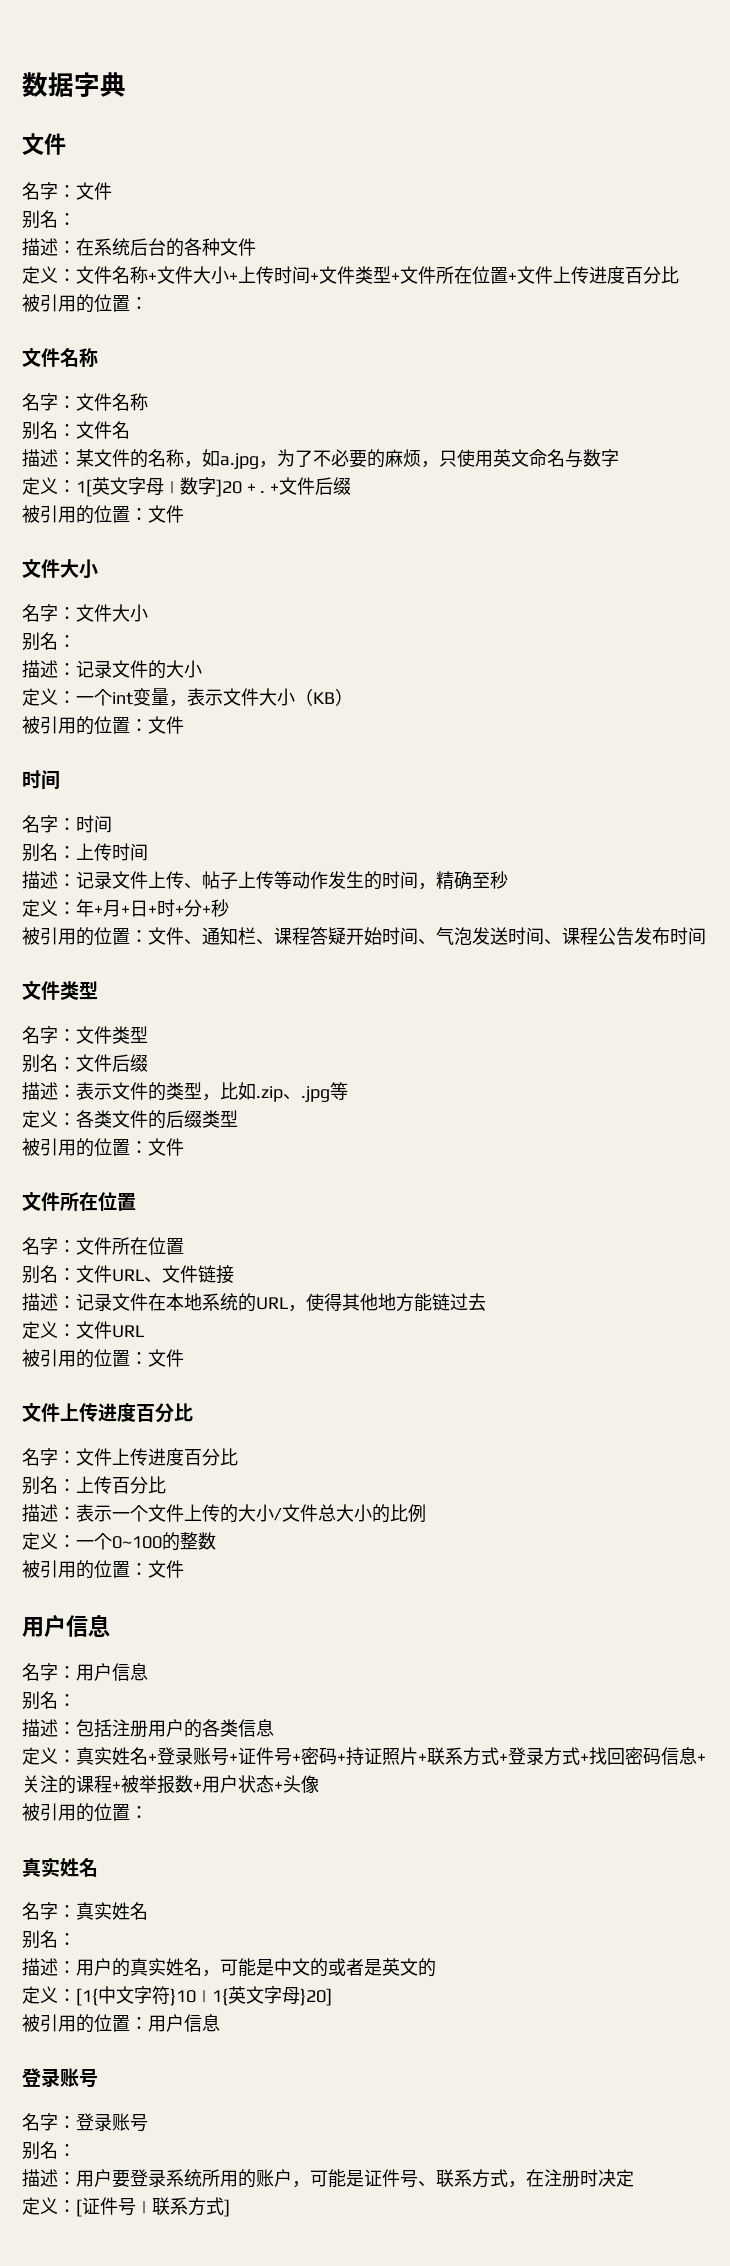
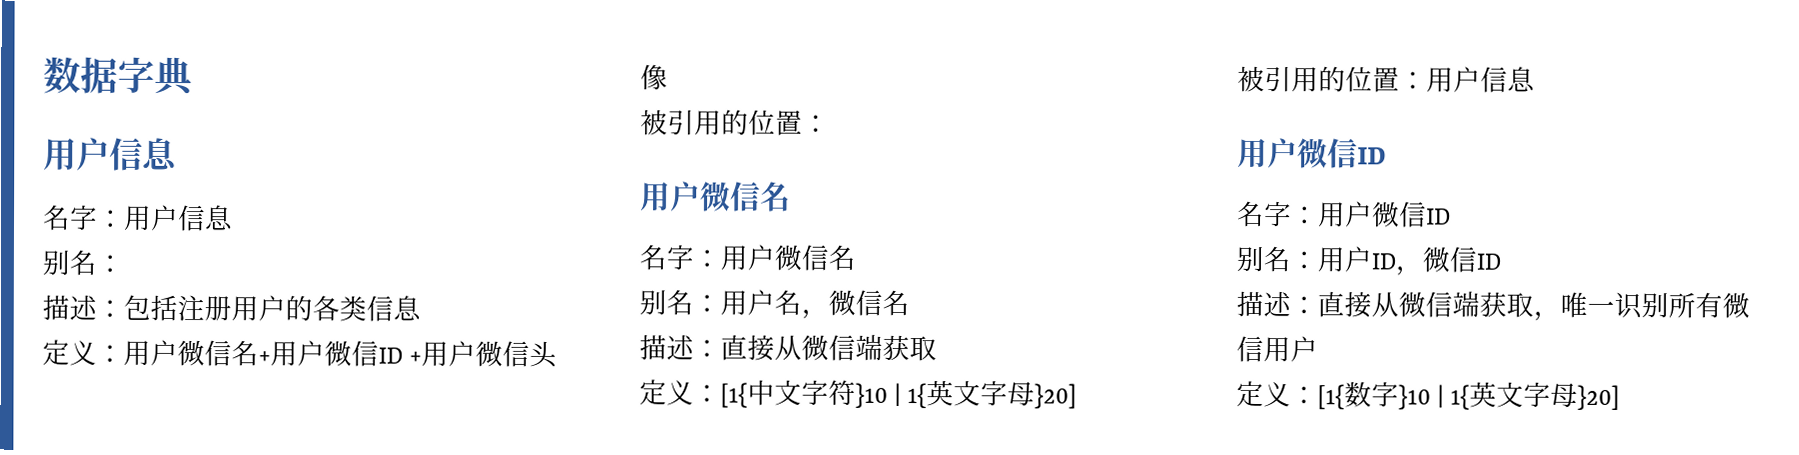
[22,133,66,155] [22,182,112,200] [22,210,76,229] [22,238,256,257] [22,266,679,284] [22,294,148,313] [22,348,98,368] [22,393,148,411] [22,421,130,440] [22,449,619,469] [22,477,352,497] [22,505,184,524] [22,559,98,579] [22,604,148,622] [22,632,76,651] [22,660,202,679] [22,688,353,707] [22,716,184,735] [22,770,60,790] [22,815,112,833] [22,843,148,862] [22,871,508,890] [22,899,229,917] [22,927,706,946] [22,981,98,1000] [22,1026,148,1044] [22,1054,148,1073] [22,1082,348,1102] [22,1110,238,1129] [22,1138,184,1157] [22,1192,136,1211] [22,1237,184,1255] [22,1265,234,1284] [22,1293,486,1312] [22,1321,144,1339] [22,1349,184,1368] [22,1403,193,1423] [22,1448,238,1466] [22,1476,166,1495] [22,1504,426,1523] [22,1532,216,1551] [22,1560,184,1579] // 文件 // 名字：文件 // 别名： // 描述：在系统后台的各种文件 // 定义：文件名称+文件大小+上传时间+文件类型+文件所在位置+文件上传进度百分比 // 被引用的位置： // 文件名称 // 名字：文件名称 // 别名：文件名 // 描述：某文件的名称，如a.jpg，为了不必要的麻烦，只使用英文命名与数字 // 定义：1[英文字母 | 数字]20 + . +文件后缀 // 被引用的位置：文件 // 文件大小 // 名字：文件大小 // 别名： // 描述：记录文件的大小 // 定义：一个int变量，表示文件大小（KB） // 被引用的位置：文件 // 时间 // 名字：时间 // 别名：上传时间 // 描述：记录文件上传、帖子上传等动作发生的时间，精确至秒 // 定义：年+月+日+时+分+秒 // 被引用的位置：文件、通知栏、课程答疑开始时间、气泡发送时间、课程公告发布时间 // 文件类型 // 名字：文件类型 // 别名：文件后缀 // 描述：表示文件的类型，比如.zip、.jpg等 // 定义：各类文件的后缀类型 // 被引用的位置：文件 // 文件所在位置 // 名字：文件所在位置 // 别名：文件URL、文件链接 // 描述：记录文件在本地系统的URL，使得其他地方能链过去 // 定义：文件URL // 被引用的位置：文件 // 文件上传进度百分比 // 名字：文件上传进度百分比 // 别名：上传百分比 // 描述：表示一个文件上传的大小/文件总大小的比例 // 定义：一个0~100的整数 // 被引用的位置：文件 -> (197, 77) none
[76,1747,706,1766] [22,1775,283,1794] 真实姓名+登录账号+证件号+密码+持证照片+联系方式+登录方式+找回密码信息+关注的课程+被举报数+用户状态+ -> [123,339,531,367] 用户微信名+用户微信ID +用户微信
[22,1857,79,1877] 真实姓 -> [640,181,761,212] 用户微信
[76,1902,130,1920] 真实姓 -> [720,244,829,271] 用户微信
[22,1958,436,1977] // 描述：用户的真实姓名，可能是中文的或者是英文的 -> [720,289,910,319] [639,334,937,362] 用户名，微信名 // 描述：直接从微信端获取
[22,2068,98,2088] [22,2113,148,2132] [22,2141,76,2160] [22,2169,634,2188] [22,2197,230,2217] 登录账号 // 名字：登录账号 // 别名： // 描述：用户要登录系统所用的账户，可能是证件号、联系方式，在注册时决定 // 定义：[证件号 | 联系方式] -> [1237,137,1386,169] [1237,200,1451,228] [1236,245,1501,276] [1236,290,1750,321] [1236,335,1318,363] [1236,380,1621,411] 用户微信ID // 名字：用户微信ID // 别名：用户ID，微信ID // 描述：直接从微信端获取，唯一识别所有微信用户 // 定义：[1{数字}10 | 1{英文字母}20]

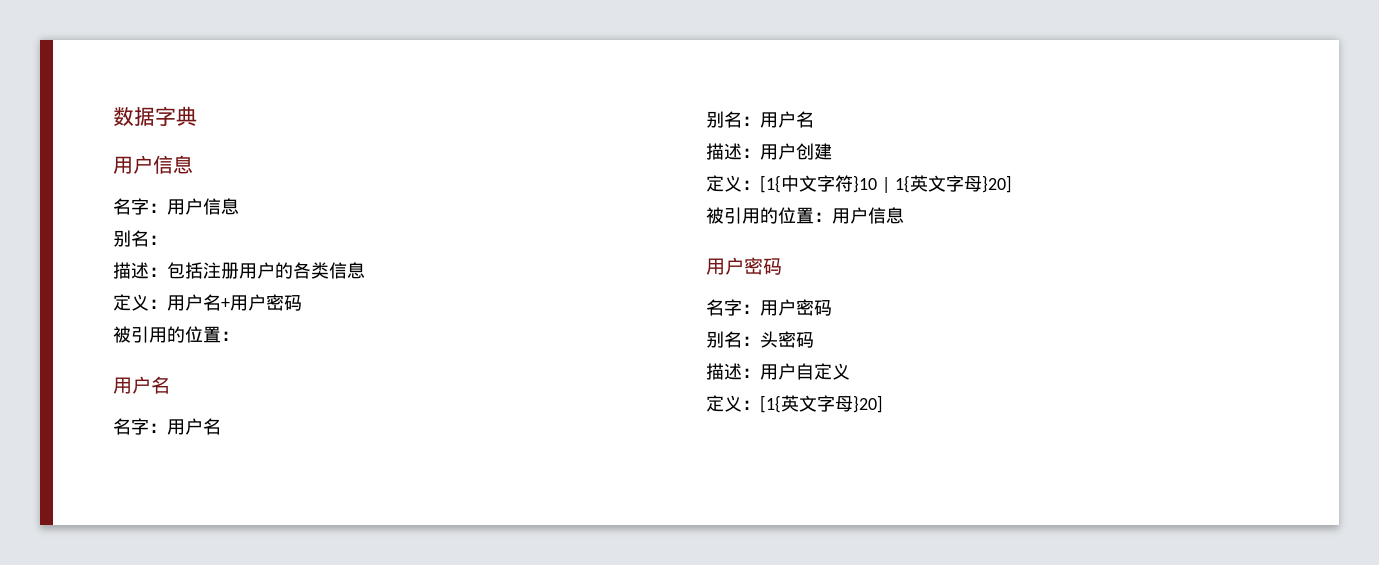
[177,339,232,367] 微信 -> (203, 302) none
[324,340,558,369] [640,64,668,91] 微信ID +用户微信头像 -> [266,294,302,311] 密码
[700,181,761,212] 微信 -> (151, 385) none
[774,244,829,271] 微信 -> (203, 426) none
[801,289,910,319] [639,334,937,362] ，微信名 // 描述：直接从微信端获取 -> [706,143,832,160] // 描述：用户创建
[1297,138,1386,169] [1237,200,1451,228] [1236,245,1501,276] [1236,290,1750,321] [1236,335,1318,363] [1236,380,1471,410] 微信ID // 名字：用户微信ID // 别名：用户ID，微信ID // 描述：直接从微信端获取，唯一识别所有微信用户 // 定义：[1{数字}10 | 1{ -> [744,257,782,275] [706,299,832,316] [706,331,814,348] [706,363,850,380] [706,395,781,413] 密码 // 名字：用户密码 // 别名：头密码 // 描述：用户自定义 // 定义：[1{

